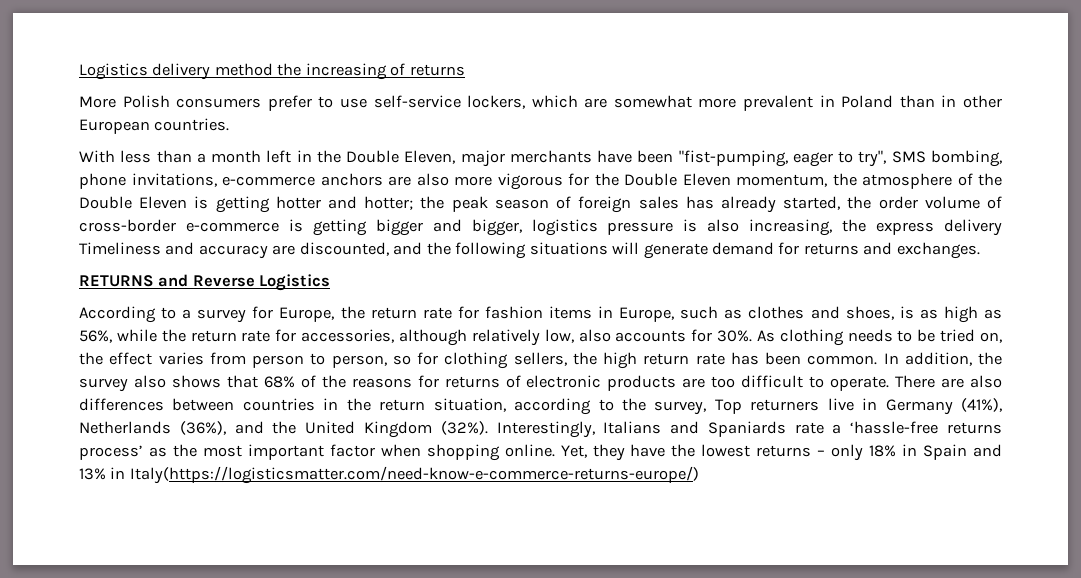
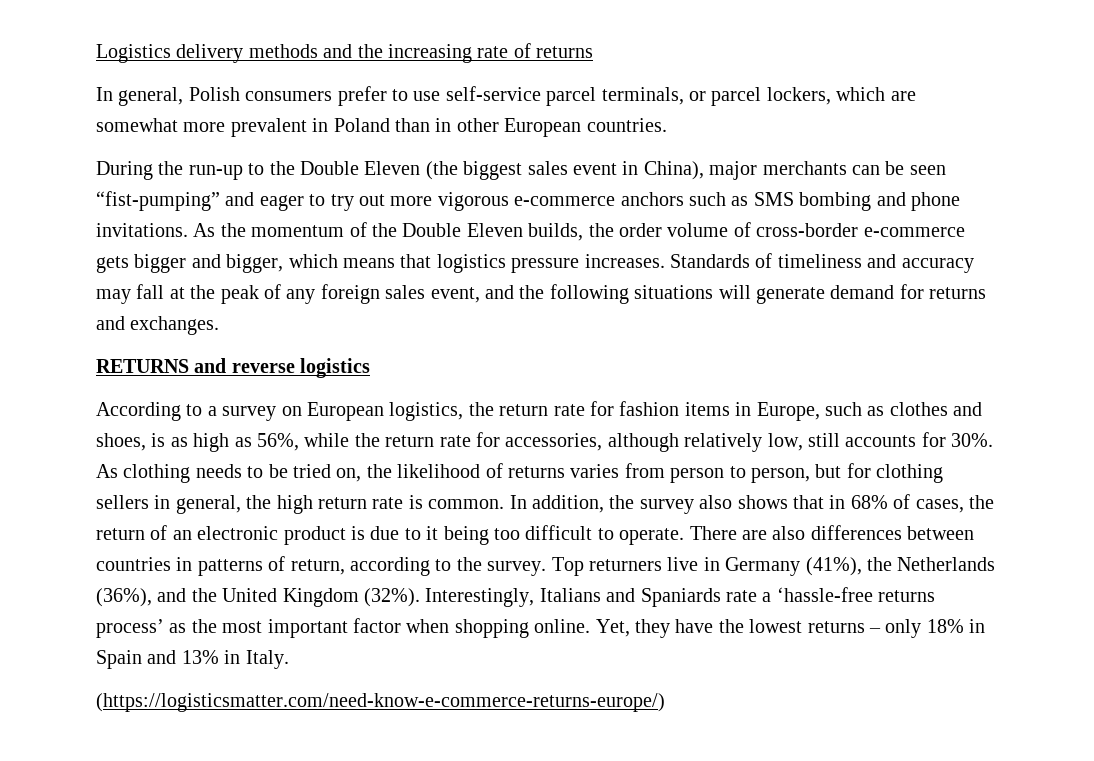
[214,63,273,76] method -> [248,44,353,58] methods and
(387, 71) none -> [477,46,509,58] rate
[79,96,116,108] More -> [96,87,184,106] In general,
(461, 101) none -> [546,87,762,106] parcel terminals, or parcel
[79,150,1003,167] [79,173,1002,190] [79,196,841,213] With less than a month left in the Double Eleven, major merchants have been "fist-pumping, eager to try", SMS bombing, phone invitations, e-commerce anchors are also more vigorous for the Double Eleven momentum, the atmosphere of the Double Eleven is getting hotter and hotter; the peak season of foreign sales has already started, -> [96,161,946,180] [96,191,960,211] [96,222,584,241] During the run-up to the Double Eleven (the biggest sales event in China), major merchants can be seen “fist-pumping” and eager to try out more vigorous e-commerce anchors such as SMS bombing and phone invitations. As the momentum of the Double Eleven builds,
[288,219,367,236] is getting -> [96,256,129,273] gets
[531,219,1003,236] [79,242,389,259] logistics pressure is also increasing, the express delivery Timeliness and accuracy are discounted, -> [288,253,974,273] [96,284,480,304] which means that logistics pressure increases. Standards of timeliness and accuracy may fall at the peak of any foreign sales event,
[192,274,331,291] Reverse Logistics -> [231,358,371,378] reverse logistics
[252,306,335,322] for Europe, -> [281,402,464,421] on European logistics,
[578,329,611,342] also -> [807,433,840,447] still
[109,352,153,365] effect -> [397,463,565,478] likelihood of returns
[392,355,411,365] so -> [815,464,842,478] but
[513,352,567,366] sellers, -> [96,495,241,514] sellers in general,
[730,352,801,365] has been -> [408,495,423,509] is
(258, 381) none -> [829,495,846,509] in
[321,375,706,391] the reasons for returns of electronic products are -> [915,495,994,513] [96,525,489,545] cases, the return of an electronic product is due to it being
[346,398,506,412] the return situation, -> [197,556,345,576] patterns of return,
[654,401,707,415] survey, -> [487,561,547,576] survey.
(1002, 405) none -> [866,557,892,571] the
[129,466,699,484] Italy(https://logisticsmatter.com/need-know-e-commerce-returns-europe/) -> [245,650,289,669] [96,693,665,712] Italy. // (https://logisticsmatter.com/need-know-e-commerce-returns-europe/)

